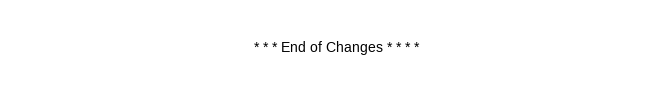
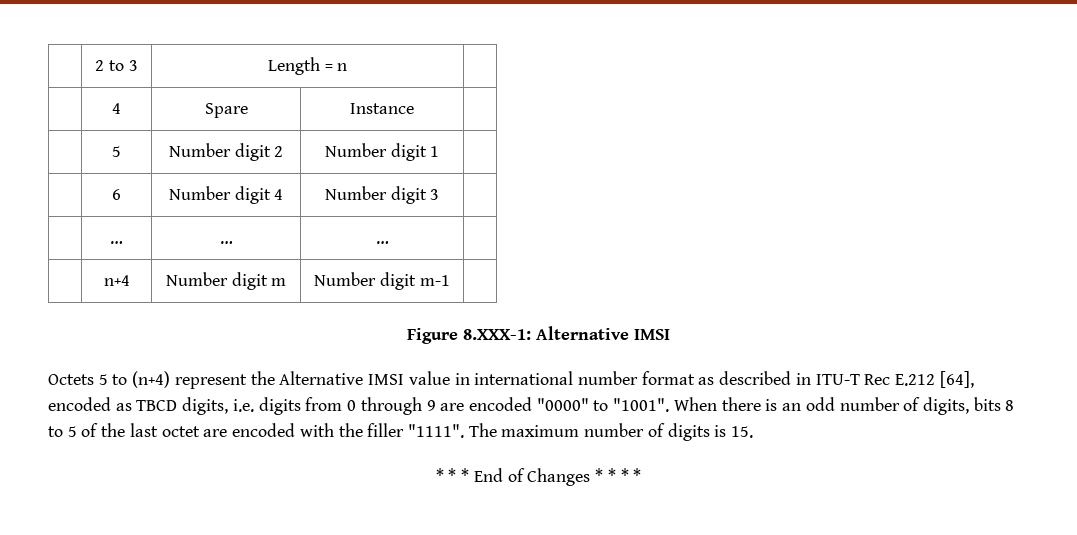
(253, 47) none -> [95,60,138,71] [267,57,348,75] [112,103,121,114] [204,103,248,118] [350,103,414,114] [112,146,121,157] [168,143,284,161] [324,143,440,161] [112,189,121,200] [168,186,284,204] [324,186,440,204] [110,241,123,244] [219,241,233,244] [375,241,389,244] [103,275,130,286] [165,272,287,290] [314,272,450,290] [407,326,670,344] [48,371,974,389] [48,397,1015,415] [48,423,754,441] | 2 to 3 | Length = n | // | 4 | Spare | Instance | // | 5 | Number digit 2 | Number digit 1 | // | 6 | Number digit 4 | Number digit 3 | // | … | … | … | // | n+4 | Number digit m | Number digit m-1 | // Figure 8.XXX-1: Alternative IMSI // Octets 5 to (n+4) represent the Alternative IMSI value in international number format as described in ITU-T Rec E.212 [64], encoded as TBCD digits, i.e. digits from 0 through 9 are encoded "0000" to "1001". When there is an odd number of digits, bits 8 to 5 of the last octet are encoded with the filler "1111". The maximum number of digits is 15. //

